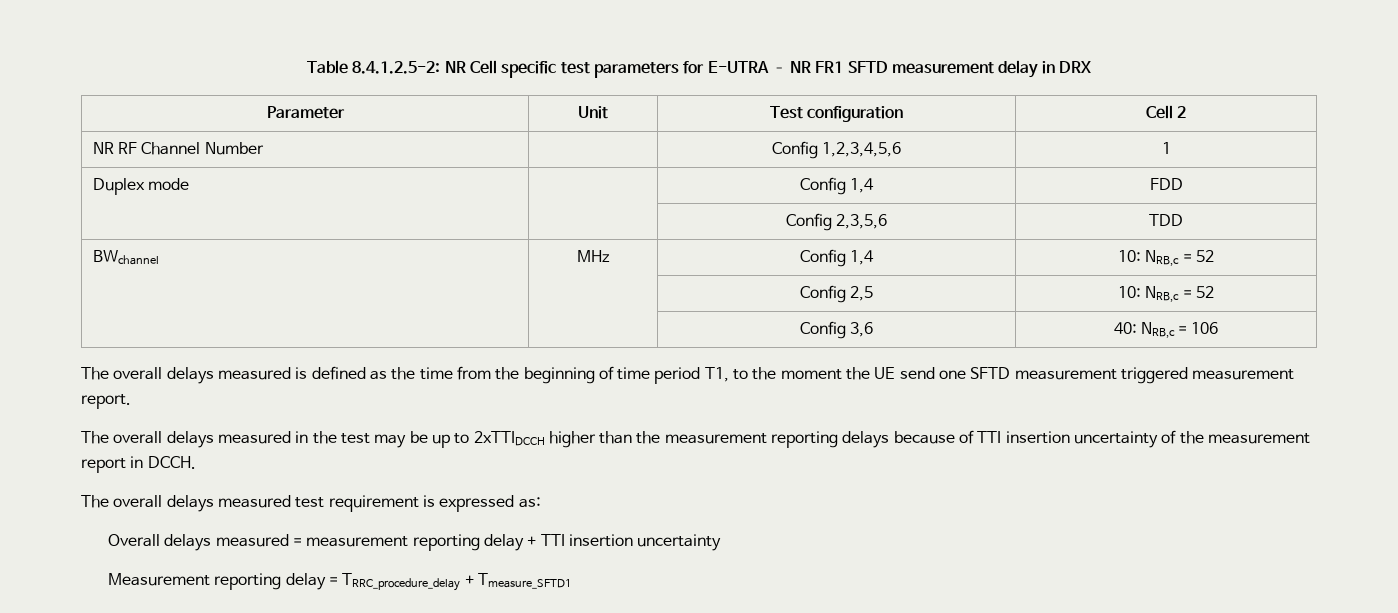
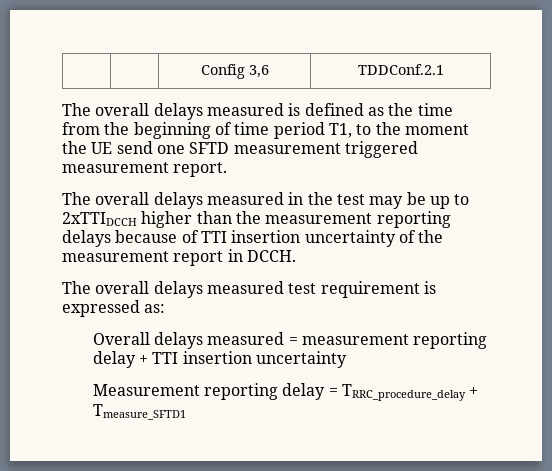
[306,60,1092,78] [266,106,345,119] [578,106,608,119] [769,106,904,122] [1145,105,1187,119] [92,142,264,155] [771,141,902,159] [1161,142,1171,154] [92,178,189,195] [799,177,875,195] [1149,178,1183,190] [785,213,888,231] [1149,214,1183,226] [92,250,159,265] [576,250,610,262] [799,249,875,267] [1118,250,1214,266] [799,285,874,303] [1118,286,1214,302] [799,321,874,339] [1113,322,1219,338] Table 8.4.1.2.5-2: NR Cell specific test parameters for E-UTRA – NR FR1 SFTD measurement delay in DRX // Parameter | Unit | Test configuration | Cell 2 // NR RF Channel Number | | Config 1,2,3,4,5,6 | 1 // Duplex mode | | Config 1,4 | FDD // | | Config 2,3,5,6 | TDD // BWchannel | MHz | Config 1,4 | 10: NRB,c = 52 // | | Config 2,5 | 10: NRB,c = 52 // | | Config 3,6 | 40: NRB,c = 106 -> [200,64,269,79] [357,64,444,75] | | Config 3,6 | TDDConf.2.1

